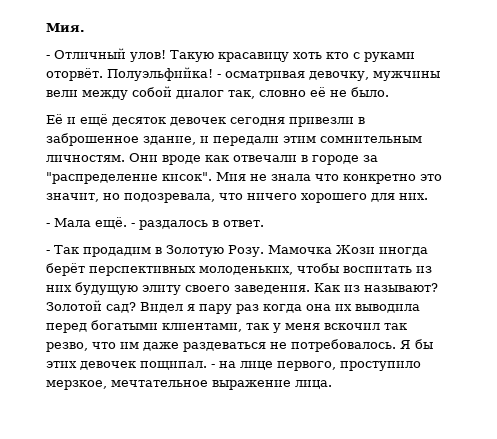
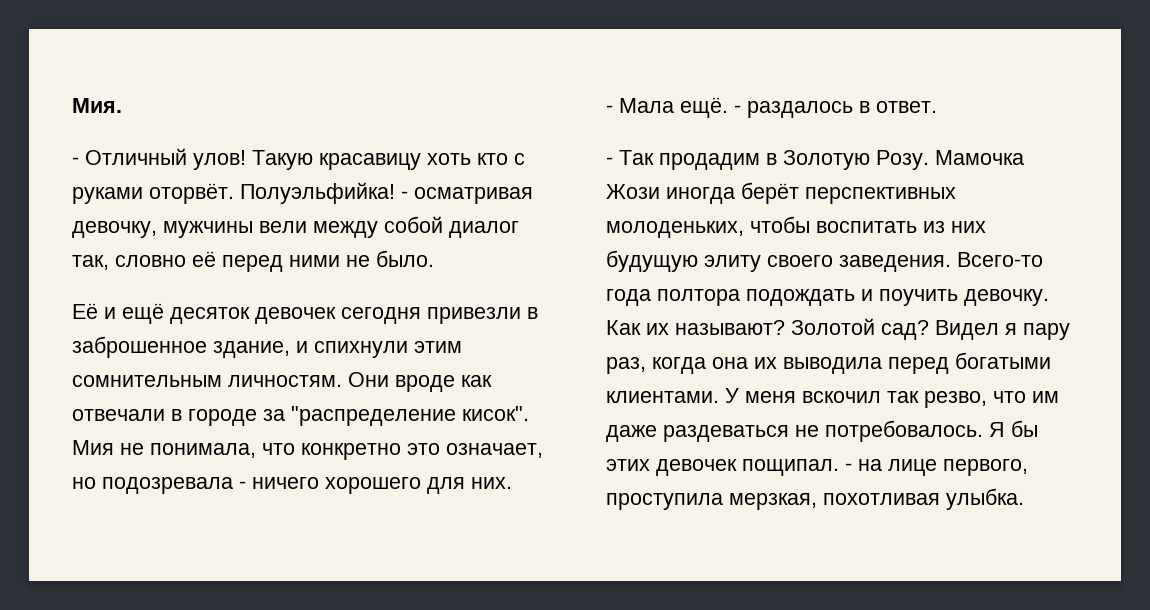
(326, 92) none -> [222,255,340,272] перед ними
[213,136,279,146] передали -> [314,341,408,358] спихнули
[271,174,311,181] знала -> [150,443,256,458] понимала,
[46,193,243,203] значит, но подозревала, что -> [446,443,543,458] [72,477,246,494] означает, но подозревала -
[314,283,360,292] Как из -> [957,252,1043,267] [606,289,1049,306] [606,320,669,335] Всего-то года полтора подождать и поучить девочку. Как их
[236,304,259,314] раз -> [606,357,646,374] раз,
[162,323,281,333] клиентами, так у -> [606,388,739,403] клиентами. У
[340,361,421,371] [46,380,332,390] проступило мерзкое, мечтательное выражение лица. -> [606,488,1024,510] проступила мерзкая, похотливая улыбка.

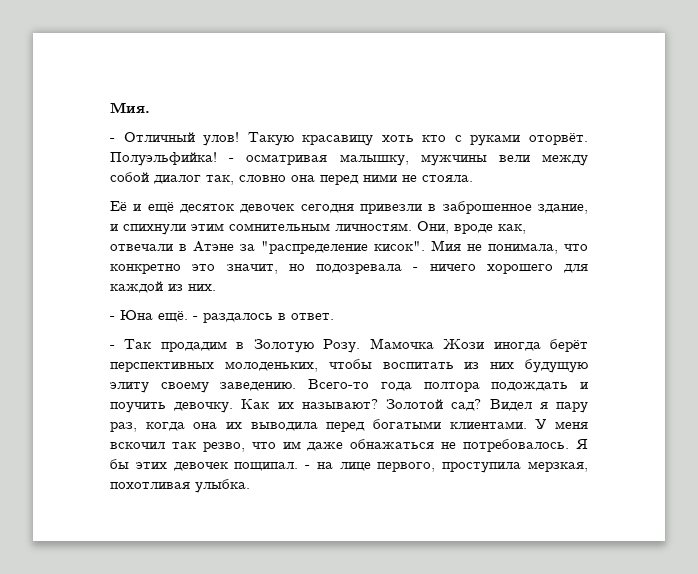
[72,221,157,238] девочку, -> [339,154,409,166] малышку,
[192,251,216,267] её -> [291,175,315,182] она
[376,250,434,267] было. -> [422,175,473,182] стояла.
[348,372,492,392] Они вроде как -> [417,221,526,234] Они, вроде как,
[188,409,257,426] городе -> [193,241,234,252] Атэне
[446,443,543,458] означает, -> [226,264,278,274] значит,
(465, 485) none -> [110,281,183,293] каждой из
[619,98,674,113] Мала -> [120,310,153,320] Юна
[767,255,951,272] своего заведения. -> [160,381,297,393] своему заведению.
[663,425,789,442] раздеваться -> [350,439,435,449] обнажаться

